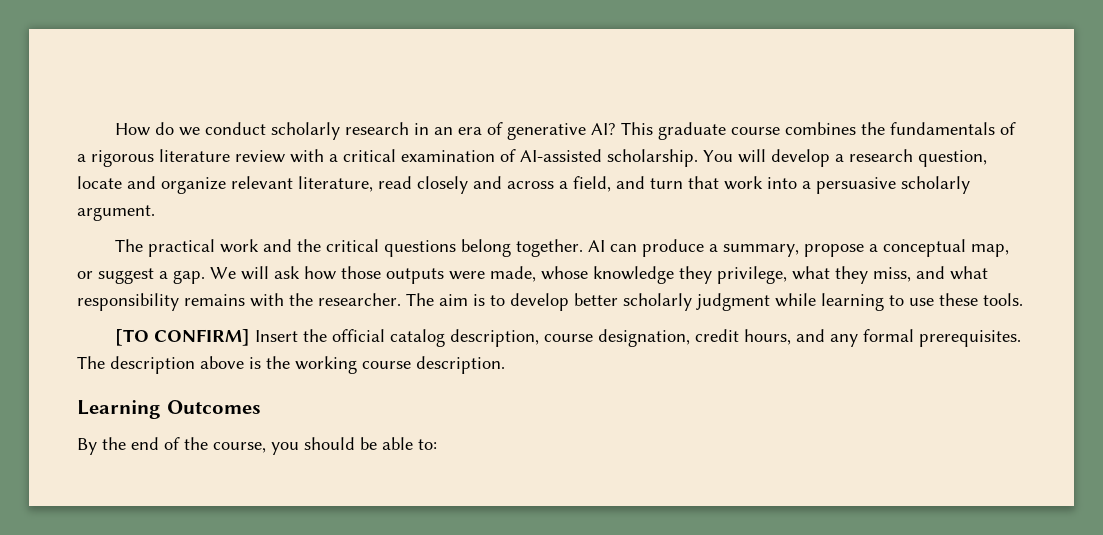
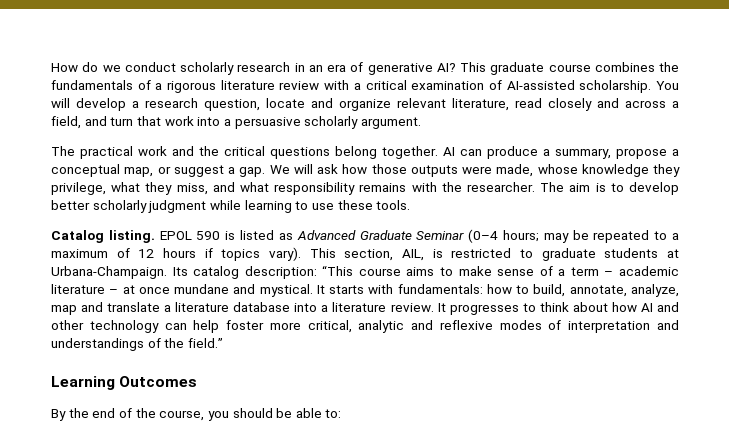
[115,329,1022,347] [77,356,505,374] [TO CONFIRM] Insert the official catalog description, course designation, credit hours, and any formal prerequisites. The description above is the working course description. -> [51,229,679,243] [51,247,679,261] [51,265,679,279] [51,284,679,297] [51,302,679,315] [51,320,679,333] [51,338,223,351] Catalog listing. EPOL 590 is listed as Advanced Graduate Seminar (0–4 hours; may be repeated to a maximum of 12 hours if topics vary). This section, AIL, is restricted to graduate students at Urbana-Champaign. Its catalog description: “This course aims to make sense of a term – academic literature – at once mundane and mystical. It starts with fundamentals: how to build, annotate, analyze, map and translate a literature database into a literature review. It progresses to think about how AI and other technology can help foster more critical, analytic and reflexive modes of interpretation and understandings of the field.”

